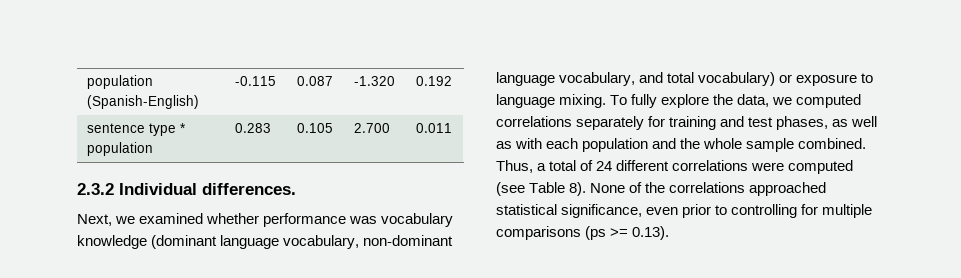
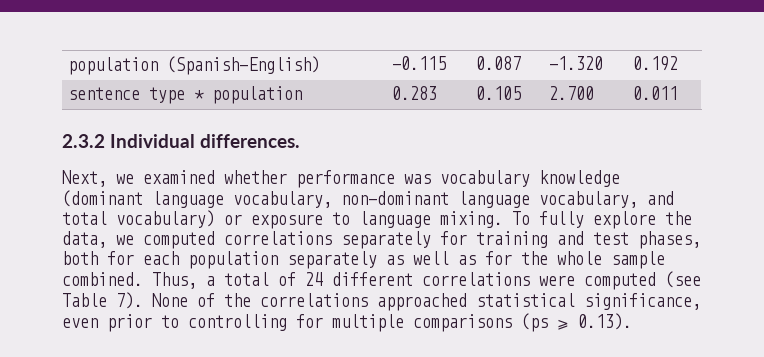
[832,116,878,127] [496,138,677,152] as well as with each population and -> [62,251,512,269] both for each population separately as well as for
[569,182,587,196] 8). -> [116,292,143,309] 7).
[610,228,629,237] >= -> [557,319,569,330] ⩾

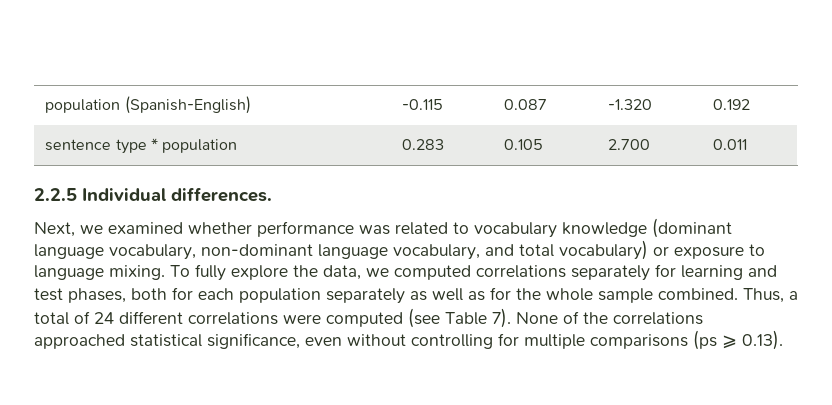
[62,134,105,148] 2.3.2 -> [34,188,77,201] 2.2.5
(431, 179) none -> [395,222,469,235] related to
[476,231,548,248] training -> [681,265,743,280] learning
[107,314,179,332] prior to -> [347,334,406,346] without

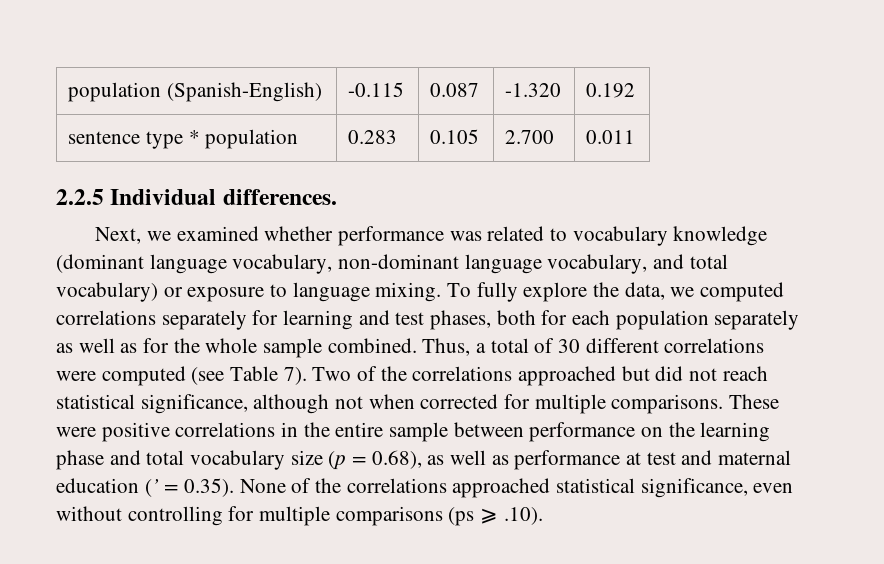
[94,312,114,324] 24 -> [558,339,581,353] 30
(511, 318) none -> [312,366,768,386] [56,394,780,414] [56,422,771,442] [56,450,792,470] [56,478,235,497] Two of the correlations approached but did not reach statistical significance, although not when corrected for multiple comparisons. These were positive correlations in the entire sample between performance on the learning phase and total vocabulary size (p = 0.68), as well as performance at test and maternal education (’ = 0.35).
[742,330,783,350] 0.13). -> [503,507,543,525] .10).

